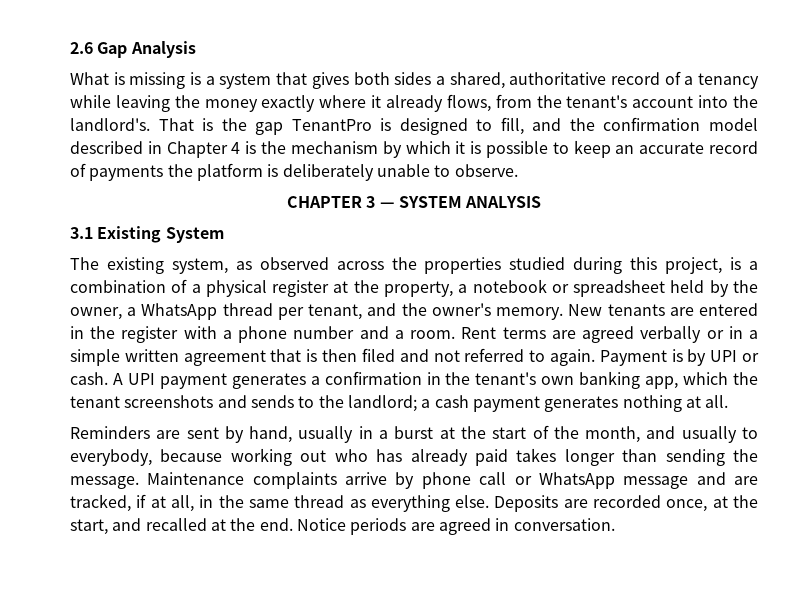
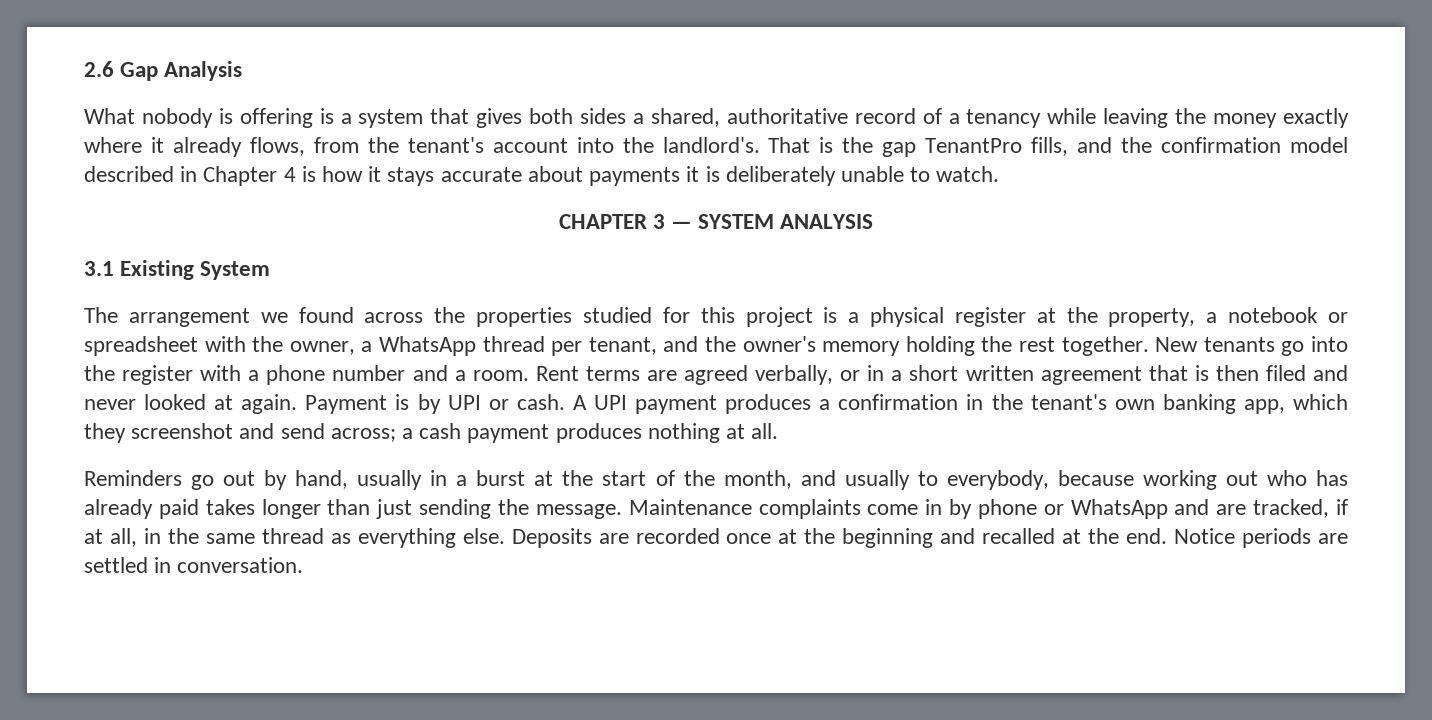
[113,72,186,89] is missing -> [141,108,313,128] nobody is offering
[380,117,524,135] is designed to fill, -> [1031,137,1069,156] fills,
[261,140,758,158] [70,163,263,181] the mechanism by which it is possible to keep an accurate record of payments the platform -> [322,166,700,186] how it stays accurate about payments it
[454,164,518,177] observe. -> [936,166,1000,182] watch.
[106,257,758,274] [70,279,188,293] existing system, as observed across the properties studied during this project, is a combination of -> [128,307,838,327] arrangement we found across the properties studied for this project is
[670,280,729,297] held by -> [204,336,246,352] with
[496,303,759,320] [70,326,84,339] memory. New tenants are entered in -> [822,336,1348,356] memory holding the rest together. New tenants go into
[640,326,702,343] verbally -> [755,365,834,385] verbally,
[70,349,120,366] simple -> [909,365,959,381] short
[433,348,546,362] not referred to -> [84,394,234,410] never looked at
[231,373,306,389] generates -> [725,394,812,414] produces
[733,372,759,385] [70,395,417,412] the tenant screenshots and sends to the landlord; -> [84,423,396,443] they screenshot and send across;
[544,396,619,412] generates -> [555,423,642,443] produces
[156,427,219,439] are sent -> [191,471,256,490] go out
(658, 455) none -> [376,499,413,519] just
[345,472,388,485] arrive -> [867,499,943,515] come in
[479,472,507,485] call -> (1037, 509) none
[623,476,689,489] message -> (1168, 509) none
[666,495,758,512] [70,519,108,535] once, at the start, -> [726,528,934,548] once at the beginning
[438,518,491,535] agreed -> [84,557,148,573] settled

